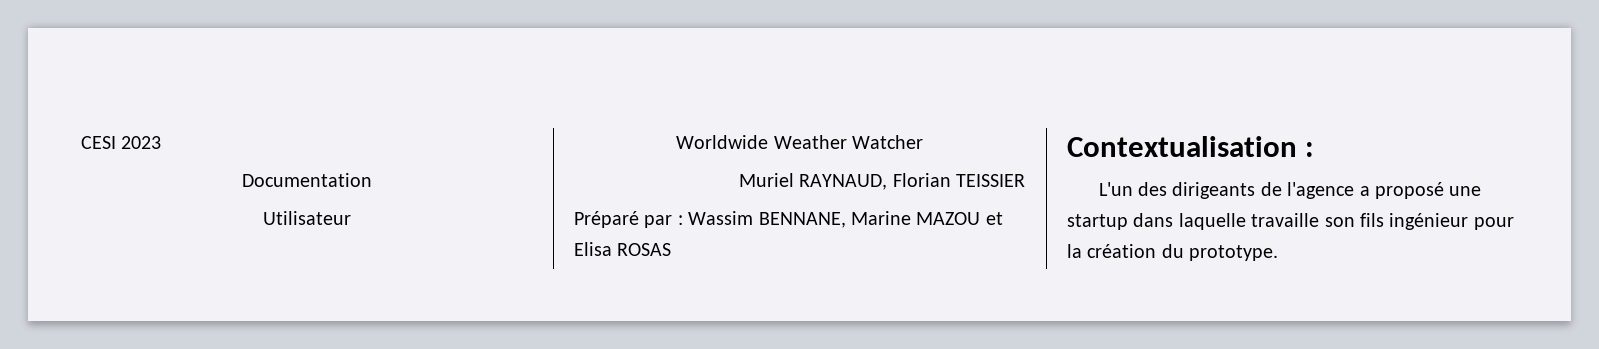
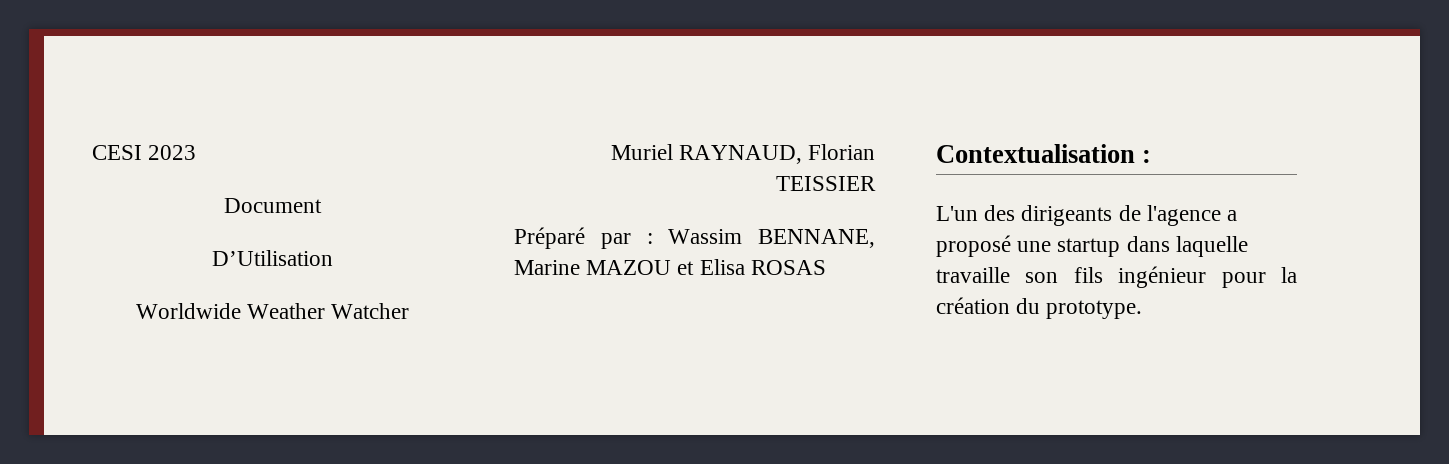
[241,173,372,187] [262,211,351,225] Documentation // Utilisateur -> [224,198,322,213] [212,250,333,266] Document // D’Utilisation

